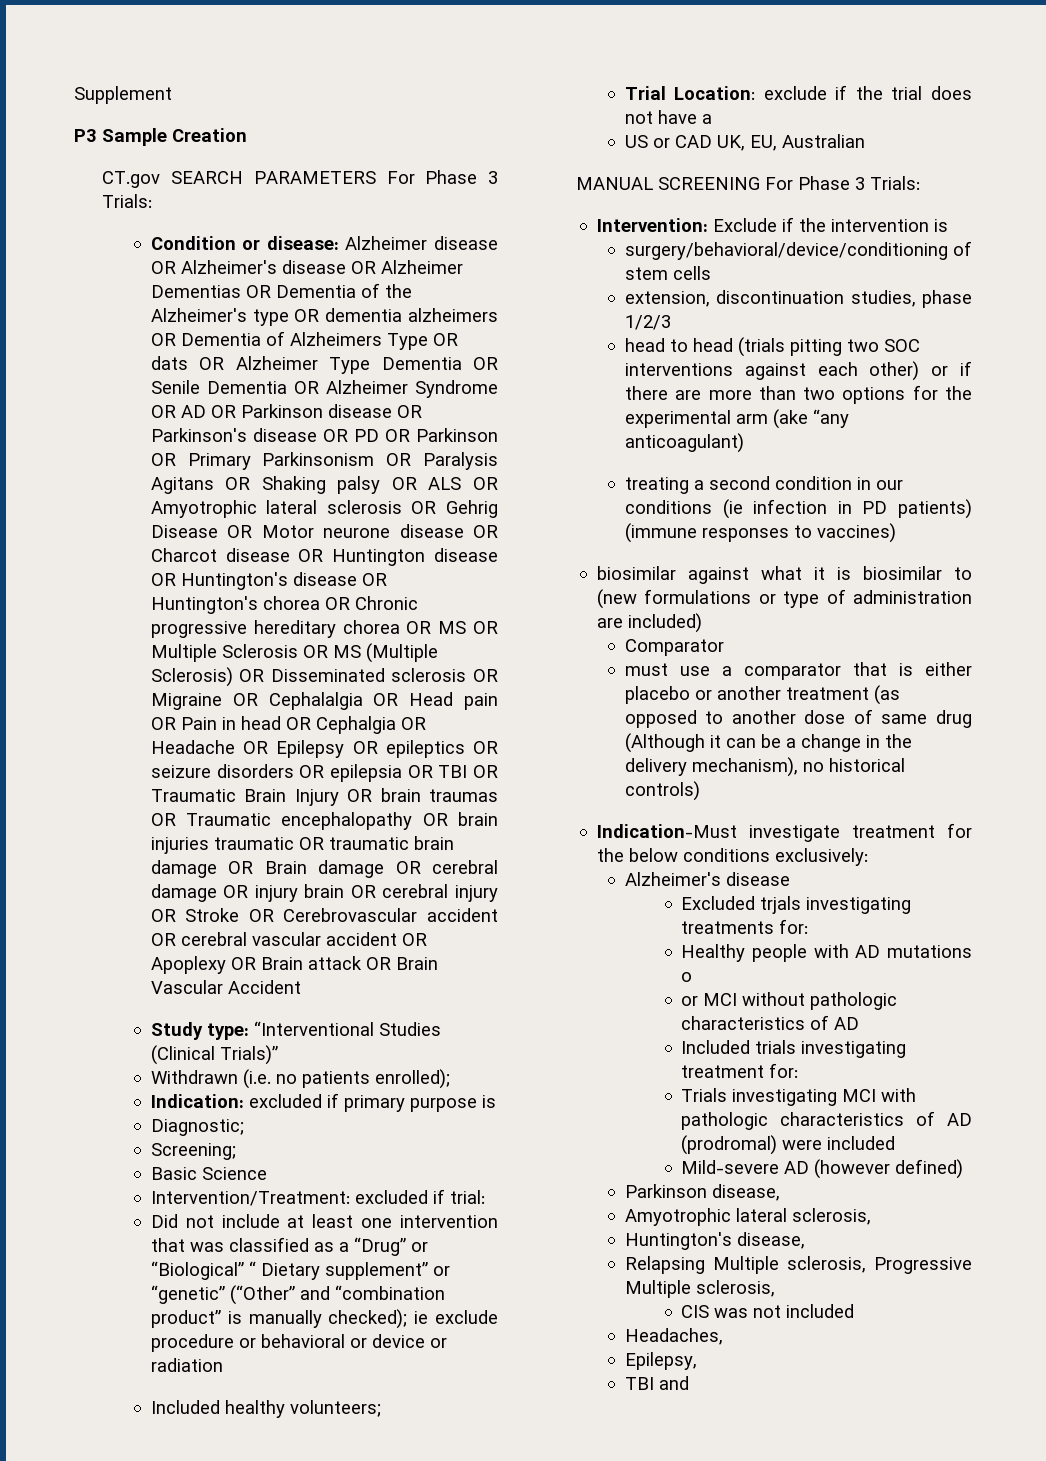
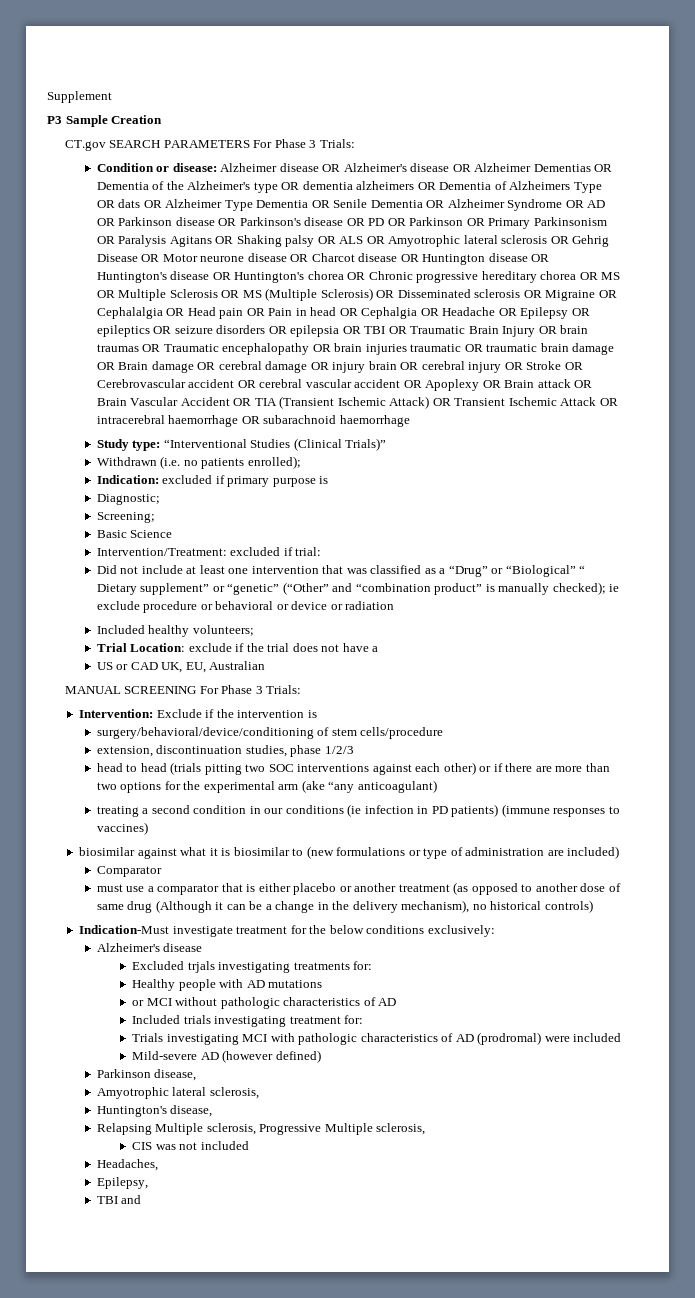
(301, 987) none -> [233,396,618,409] [96,415,410,427] OR TIA (Transient Ischemic Attack) OR Transient Ischemic Attack OR intracerebral haemorrhage OR subarachnoid haemorrhage
[672,266,711,280] cells -> [360,727,444,739] cells/procedure
[681,972,693,982] o -> (323, 984) none

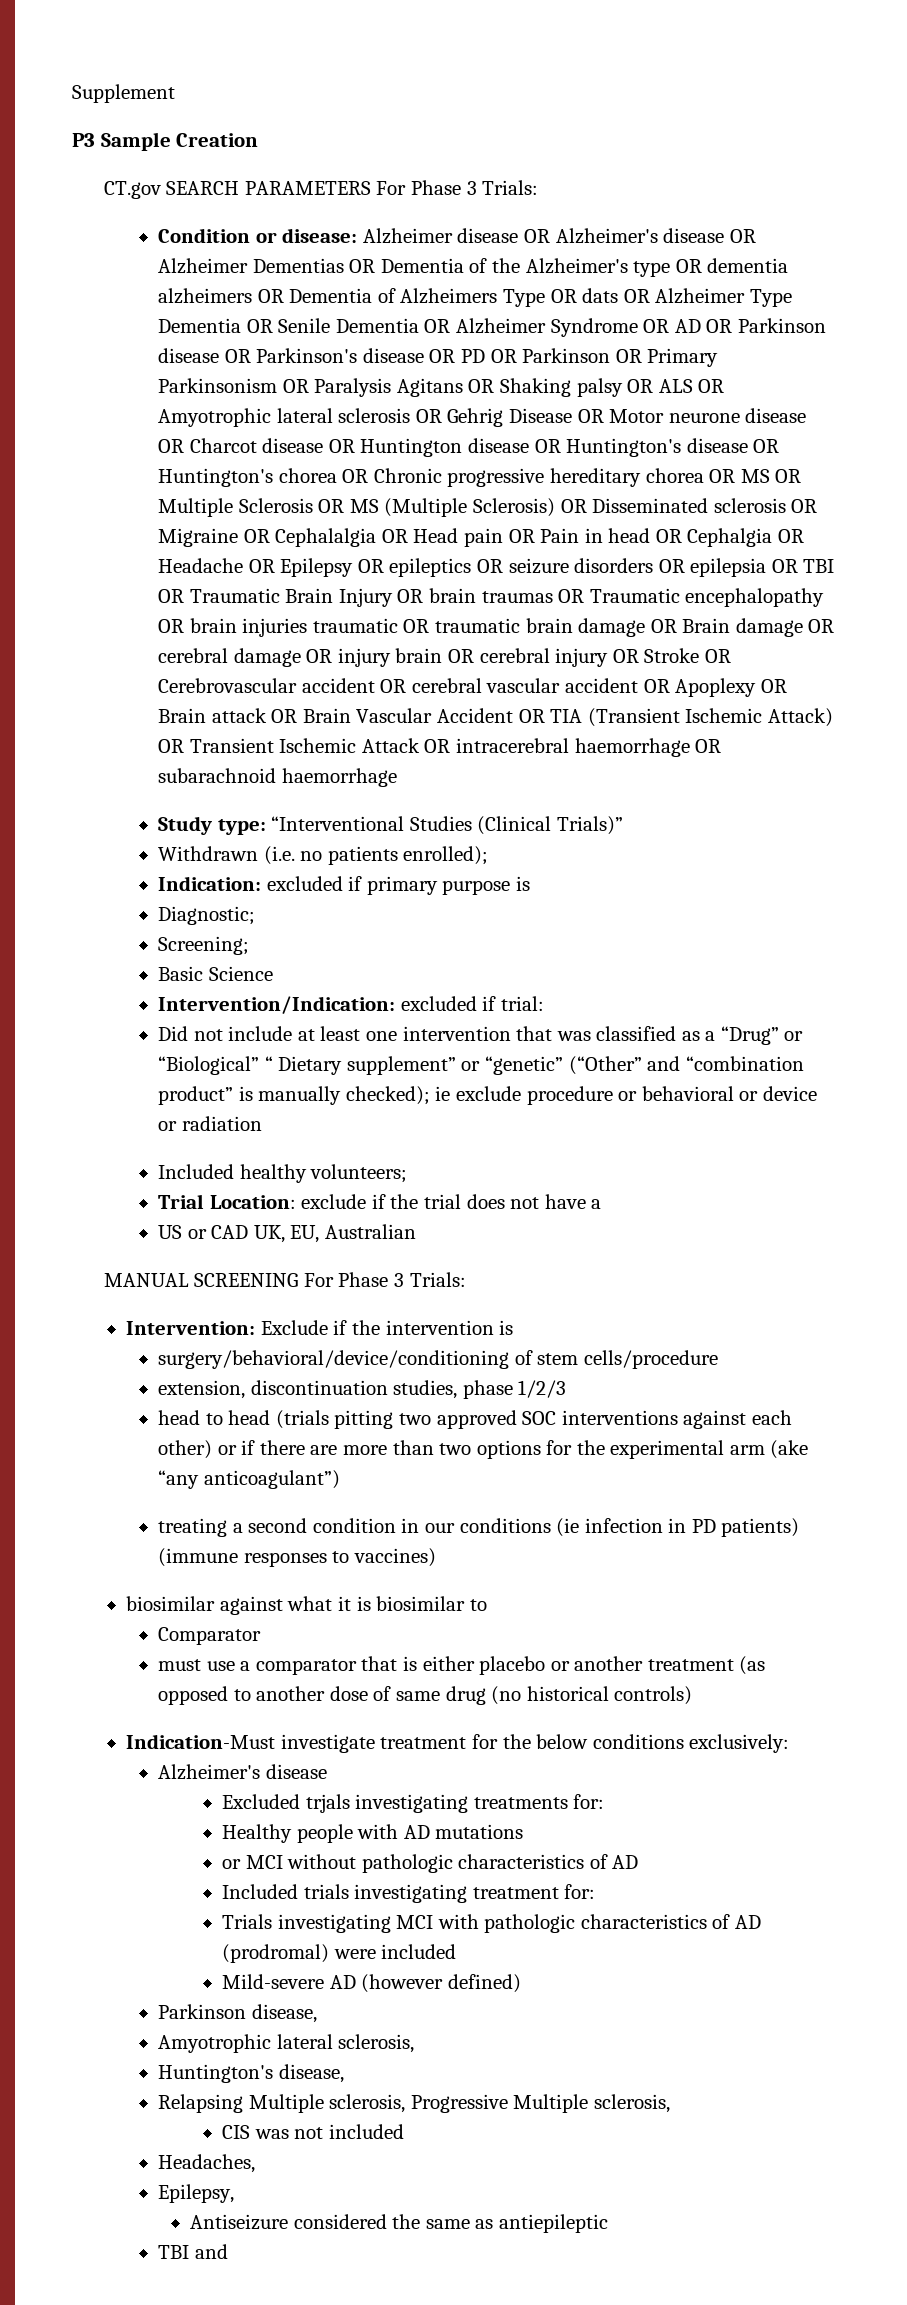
[96,548,227,556] Intervention/Treatment: -> [158,996,396,1014] Intervention/Indication:
(266, 768) none -> [436,1410,517,1429] approved
[357,780,437,793] anticoagulant) -> [203,1470,340,1489] anticoagulant”)
[306,846,620,859] (new formulations or type of administration are included) -> (487, 1605) none
[155,900,487,913] (Although it can be a change in the delivery mechanism), no -> [491,1686,522,1705] (no
(148, 1183) none -> [190,2214,608,2233] // Antiseizure considered the same as antiepileptic

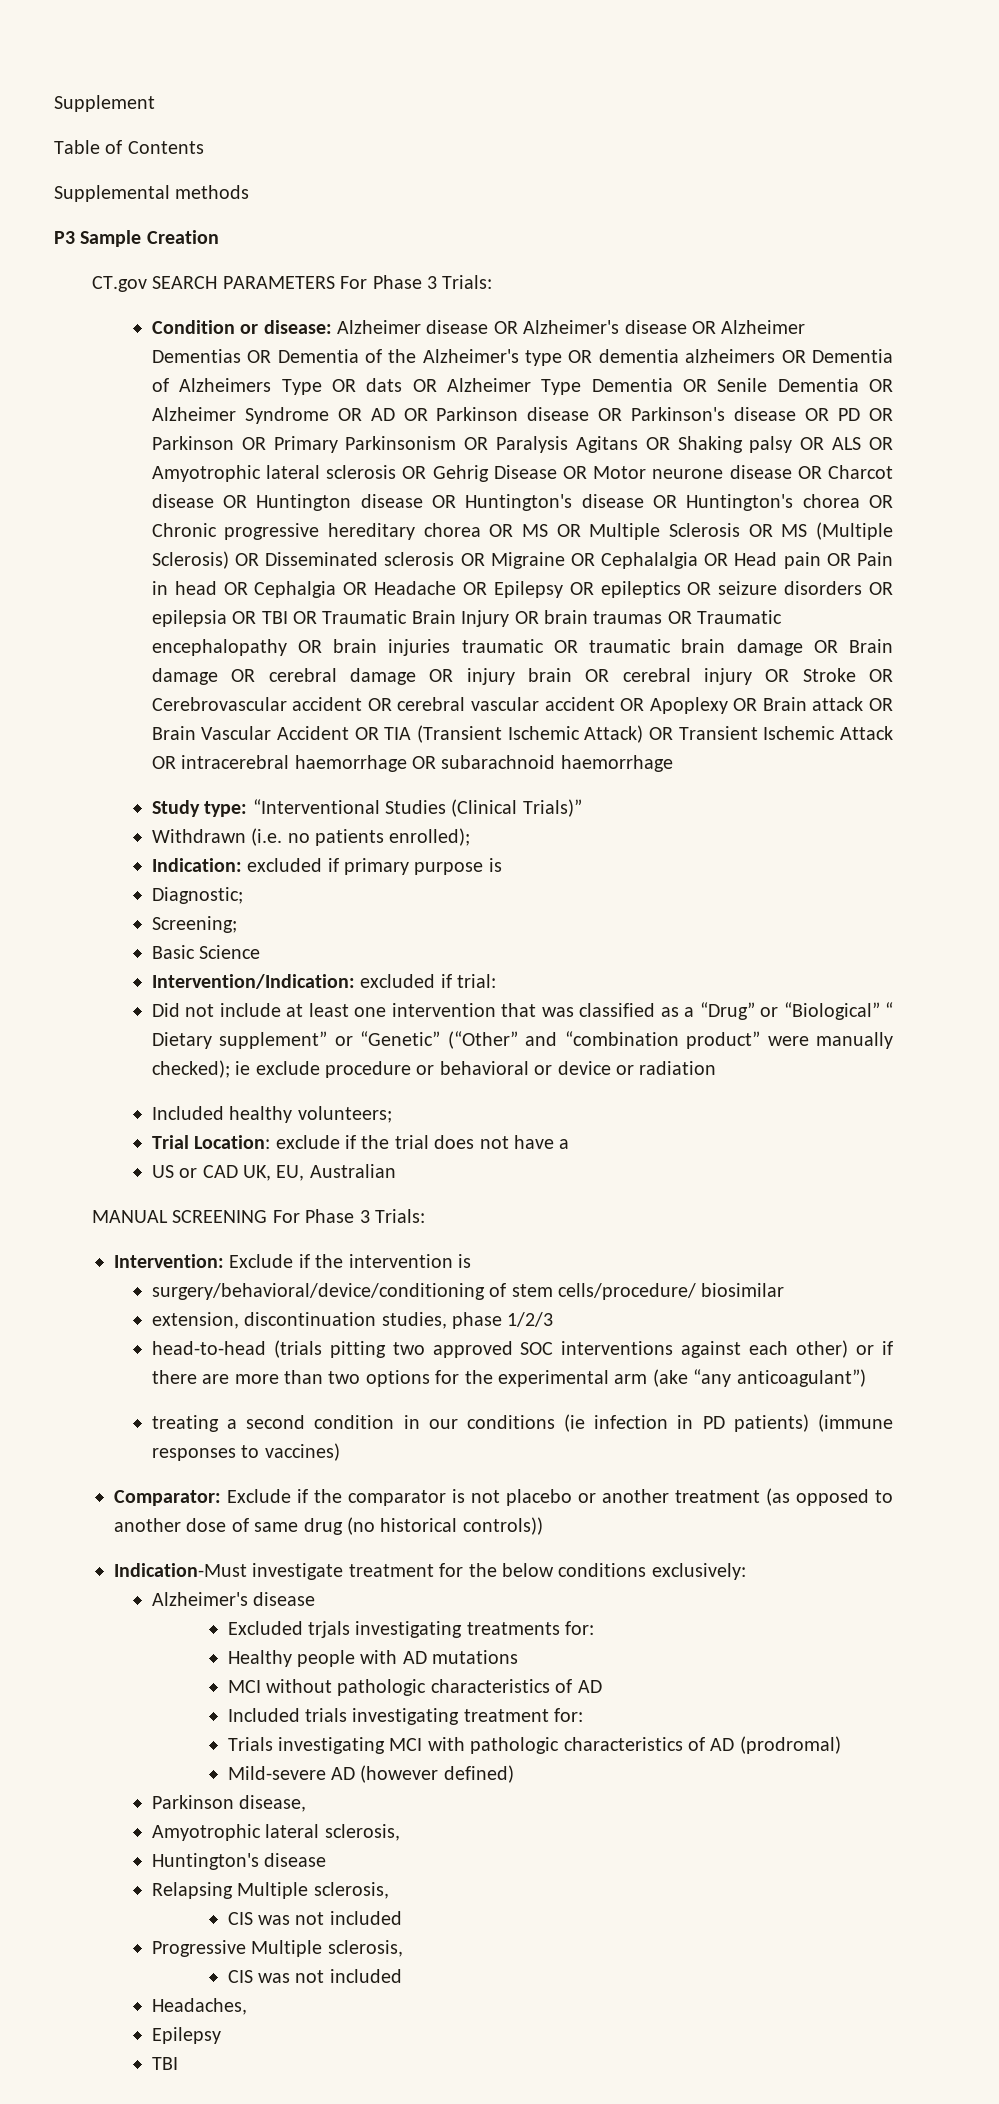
(175, 93) none -> [54,140,204,154] [54,185,250,202] // Table of Contents // Supplemental methods
[484,1056,563,1075] “genetic” -> [360,1031,441,1046] “Genetic”
[238,1086,253,1101] is -> [767,1036,809,1046] were
[583,1350,718,1369] cells/procedure -> [558,1283,785,1300] cells/procedure/ biosimilar
[158,1410,271,1425] head to head -> [151,1341,266,1355] head-to-head
[126,1596,487,1615] [158,1627,262,1645] [158,1656,475,1675] biosimilar against what it is biosimilar to // Comparator // must use a comparator that is either -> [113,1489,500,1506] Comparator: Exclude if the comparator is not
[614,1686,693,1705] controls) -> [462,1517,543,1535] controls))
[222,1859,242,1869] or -> (519, 1657) none
[333,1944,457,1959] were included -> (841, 1745) none
[278,2064,344,2083] disease, -> [264,1853,327,1867] disease
(406, 2103) none -> [227,1911,402,1925] // CIS was not included //
[158,2184,235,2203] [190,2214,608,2233] [158,2244,228,2259] Epilepsy, // Antiseizure considered the same as antiepileptic // TBI and -> [151,2027,221,2044] [151,2057,178,2070] Epilepsy // TBI

